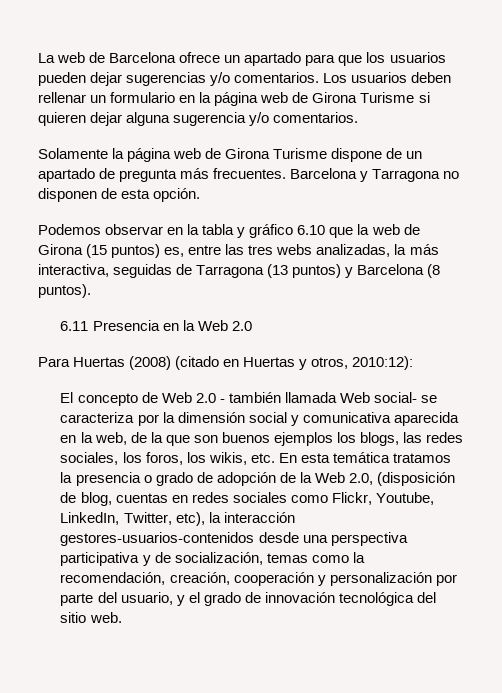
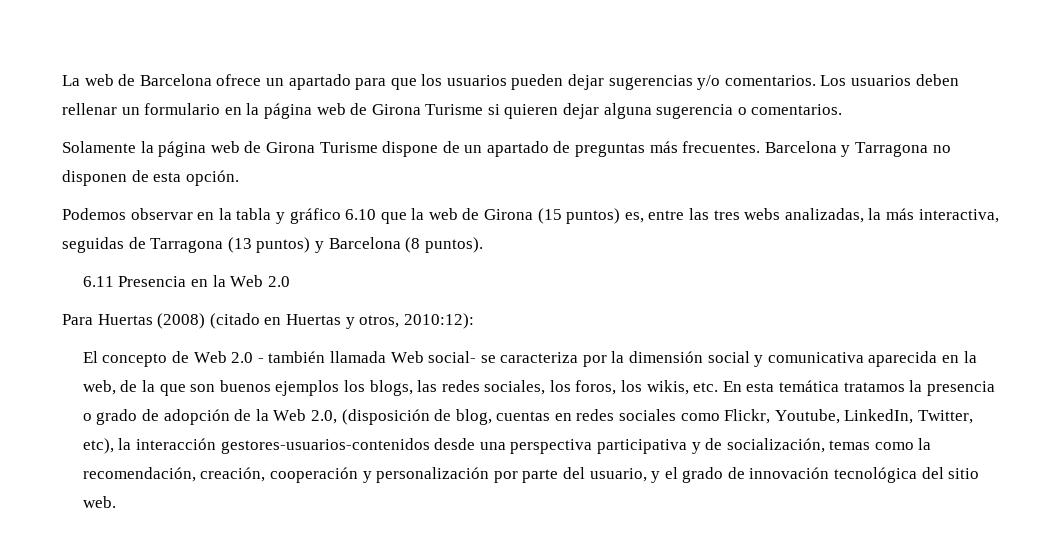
[249,112,270,126] y/o -> [737,107,747,115] o
[119,169,178,182] pregunta -> [575,143,646,157] preguntas

